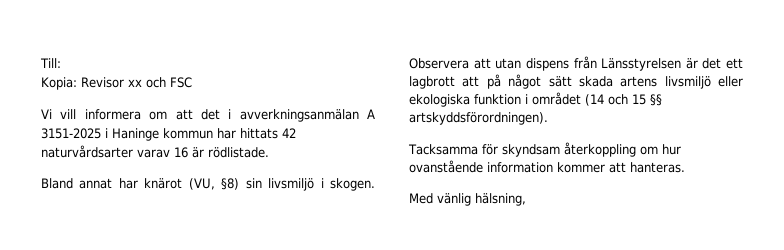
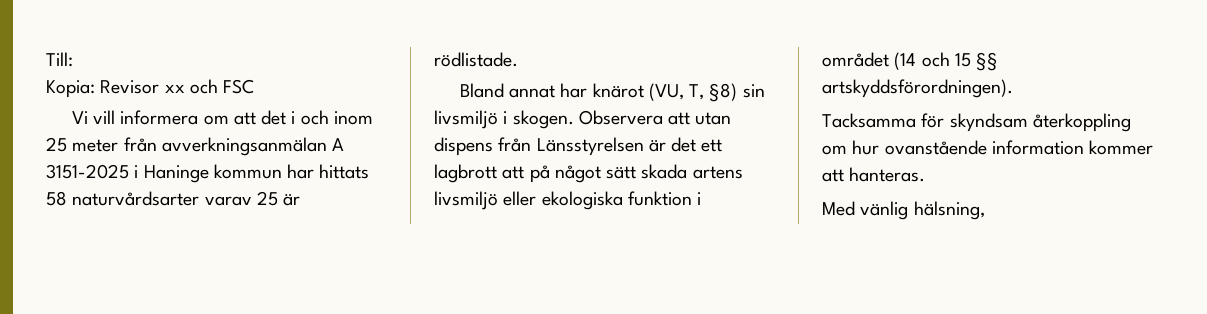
(232, 114) none -> [300,110,373,125] [46,137,157,152] och inom 25 meter från
[282,128,296,138] 42 -> [46,191,67,206] 58
[174,147,188,158] 16 -> [256,191,278,206] 25
(215, 184) none -> [689,84,705,100] T,

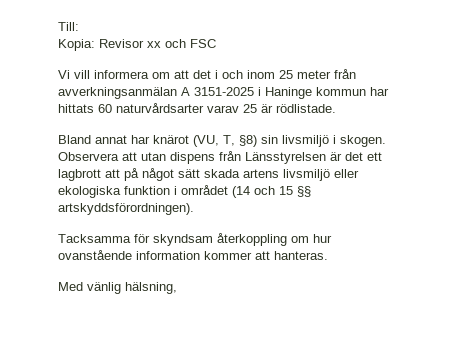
[46,191,67,206] 58 -> [98,104,112,113] 60

